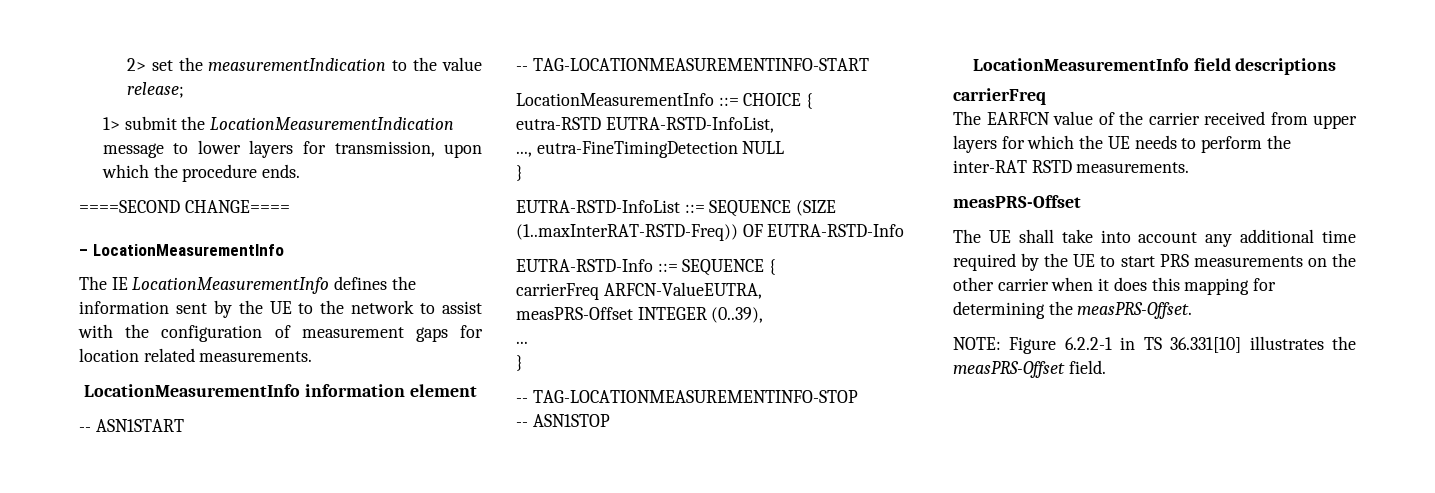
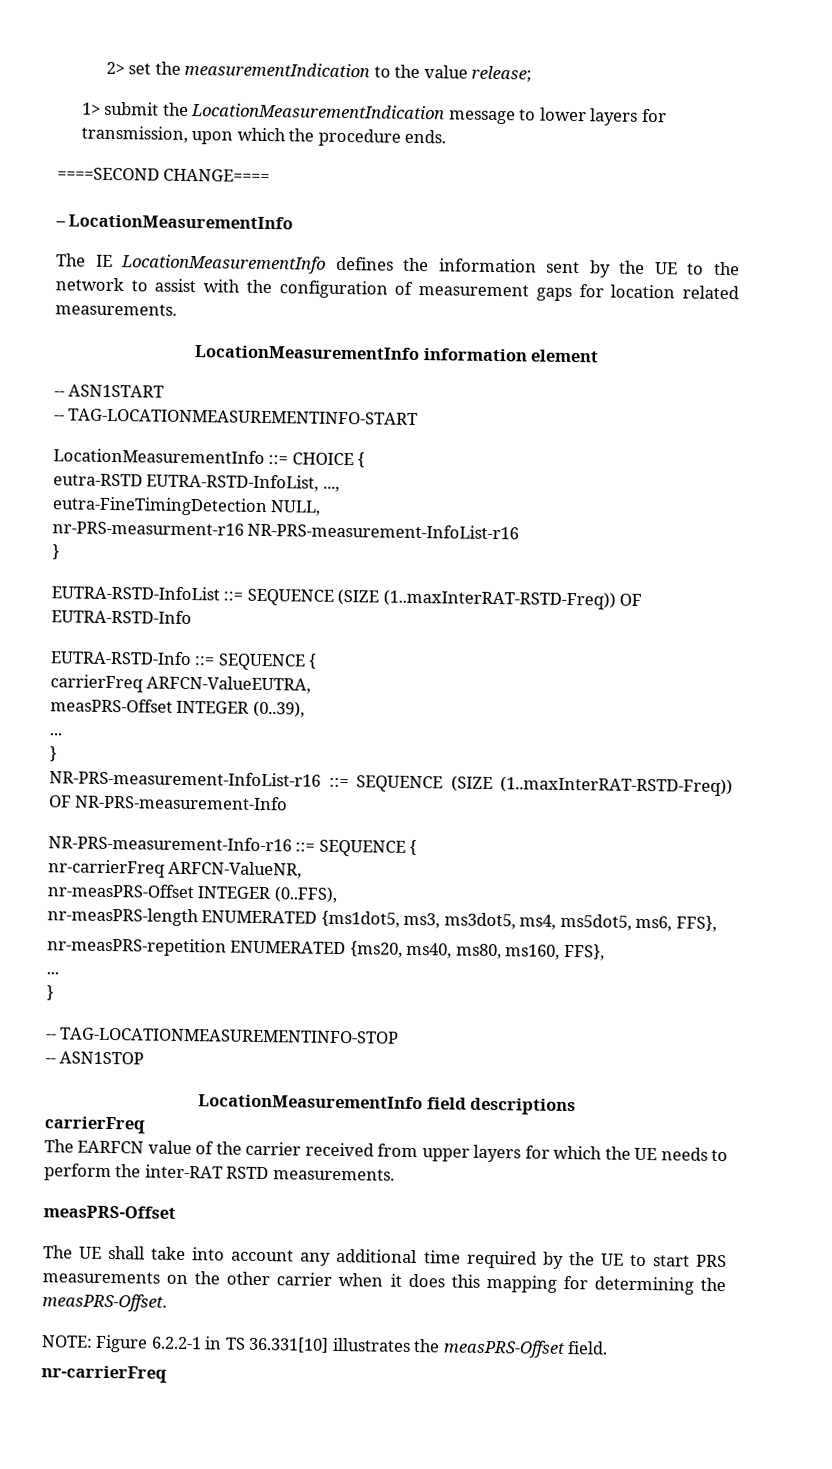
[516,141,785,158] // ..., eutra-FineTimingDetection NULL -> [322,485,340,492] [52,496,322,517] [52,521,520,540] ..., // eutra-FineTimingDetection NULL, // nr-PRS-measurment-r16 NR-PRS-measurement-InfoList-r16
(523, 363) none -> [49,770,733,797] [49,794,289,811] [48,835,418,857] [48,859,303,879] [47,883,337,903] [47,907,717,932] [47,937,605,961] [46,971,59,975] [46,985,54,1001] // NR-PRS-measurement-InfoList-r16 ::= SEQUENCE (SIZE (1..maxInterRAT-RSTD-Freq)) OF NR-PRS-measurement-Info // NR-PRS-measurement-Info-r16 ::= SEQUENCE { // nr-carrierFreq ARFCN-ValueNR, // nr-measPRS-Offset INTEGER (0..FFS), // nr-measPRS-length ENUMERATED {ms1dot5, ms3, ms3dot5, ms4, ms5dot5, ms6, FFS}, // nr-measPRS-repetition ENUMERATED {ms20, ms40, ms80, ms160, FFS}, // ... // }
(1106, 367) none -> [41,1365,167,1383] // nr-carrierFreq

